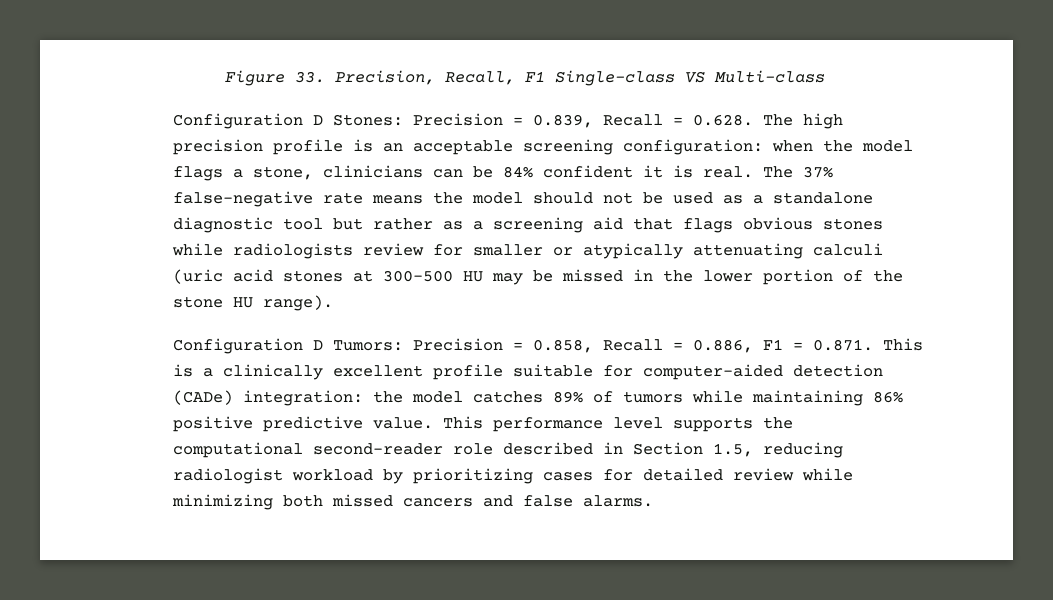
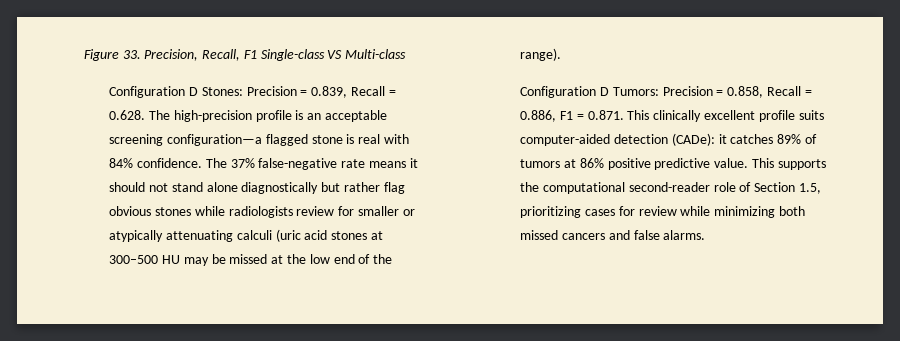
[802,113,843,129] [172,139,263,155] high precision -> [173,110,252,122] high-precision
[622,139,913,155] [172,165,753,181] configuration: when the model flags a stone, clinicians can be 84% confident it is real. -> [167,134,410,146] [109,158,203,168] configuration—a flagged stone is real with 84% confidence.
[432,192,873,204] [172,217,733,233] the model should not be used as a standalone diagnostic tool but rather as a screening aid that flags -> [409,158,418,168] [109,182,405,194] it should not stand alone diagnostically but rather flag
[632,269,903,285] [172,296,253,308] in the lower portion of the stone HU -> [271,254,393,264] at the low end of the
[172,364,213,377] is a -> (650, 115) none
[512,364,883,380] [172,390,463,406] suitable for computer-aided detection (CADe) integration: the model -> [798,110,824,120] [520,133,727,146] suits computer-aided detection (CADe): it
[691,390,863,406] while maintaining -> [564,159,577,168] at
[492,417,663,432] performance level -> (775, 163) none
[502,442,843,458] [172,468,403,484] described in Section 1.5, reducing radiologist workload by -> [739,182,822,194] of Section 1.5,
[642,468,723,481] detailed -> (635, 211) none

